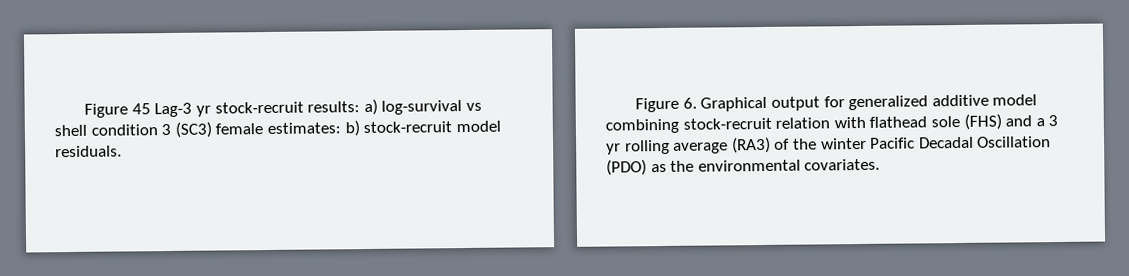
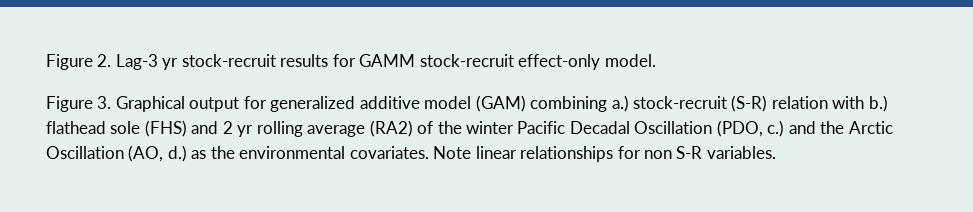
[84,103,151,118] Figure 45 -> [46,54,112,70] Figure 2.
[307,98,482,116] [54,120,501,138] [55,145,122,158] [635,97,697,113] results: a) log-survival vs shell condition 3 (SC3) female estimates: b) stock-recruit model residuals. // Figure 6. -> [280,54,656,70] [46,96,112,112] results for GAMM stock-recruit effect-only model. // Figure 3.
[605,117,772,134] combining stock-recruit -> [475,95,768,112] (GAM) combining a.) stock-recruit (S-R)
(866, 122) none -> [868,95,888,112] b.)
[1035,114,1059,127] a 3 -> [222,121,233,134] 2
[731,136,771,154] (RA3) -> [369,120,413,137] (RA2)
[606,158,881,176] (PDO) as the environmental covariates. -> [716,120,893,137] [46,145,776,162] (PDO, c.) and the Arctic Oscillation (AO, d.) as the environmental covariates. Note linear relationships for non S-R variables.

